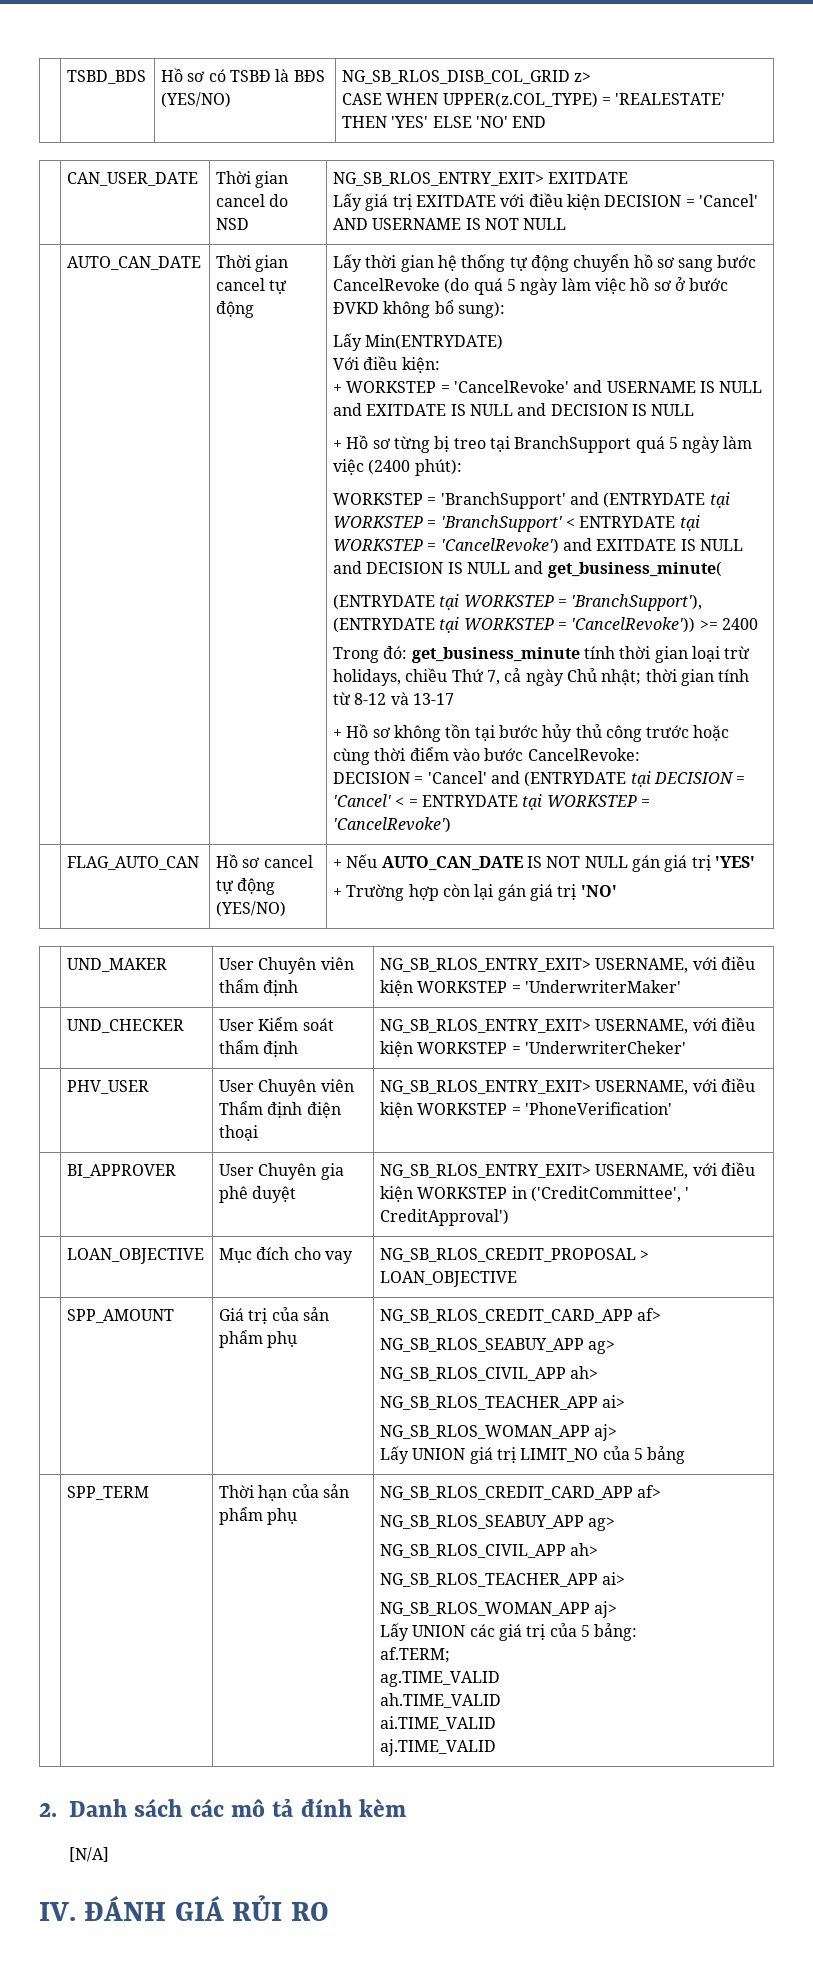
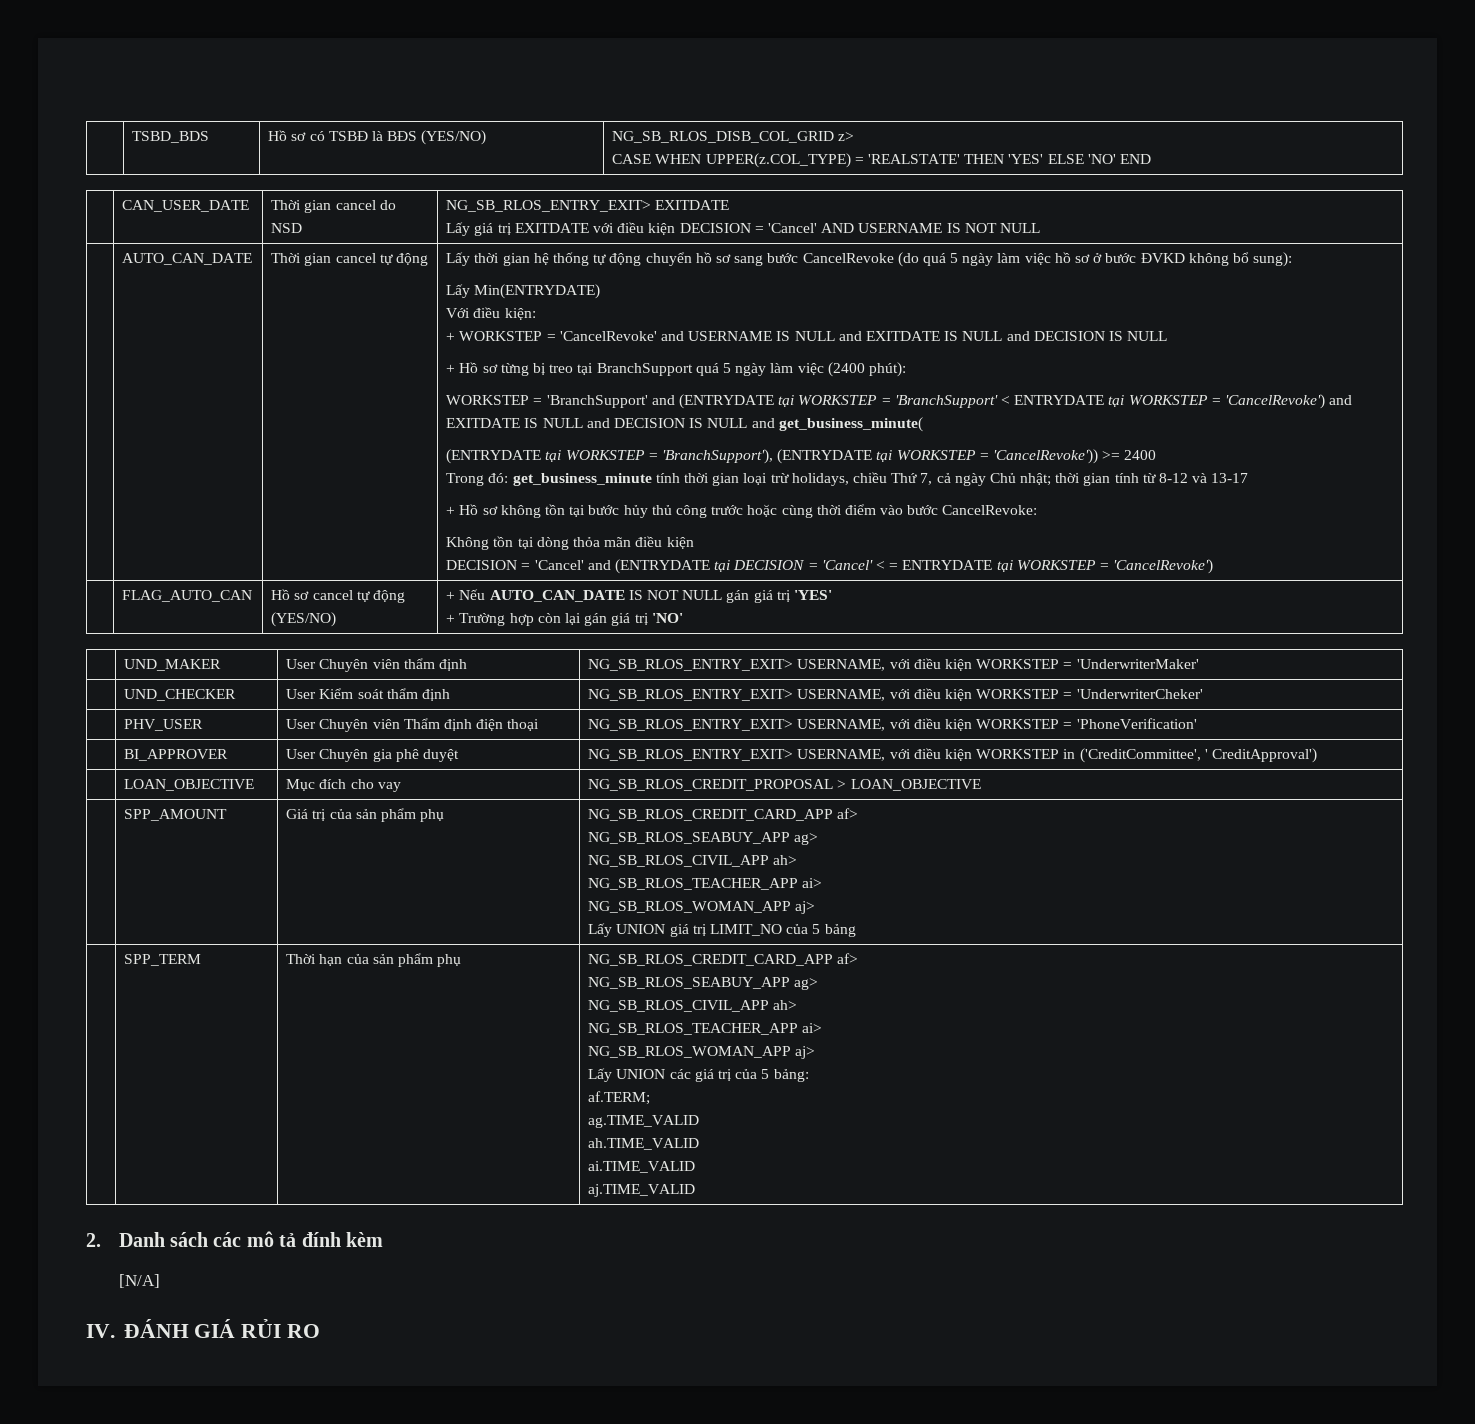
[615,93,726,105] 'REALESTATE' -> [868,154,961,164] 'REALSTATE'
(640, 754) none -> [446,536,694,550] // Không tồn tại dòng thỏa mãn điều kiện

